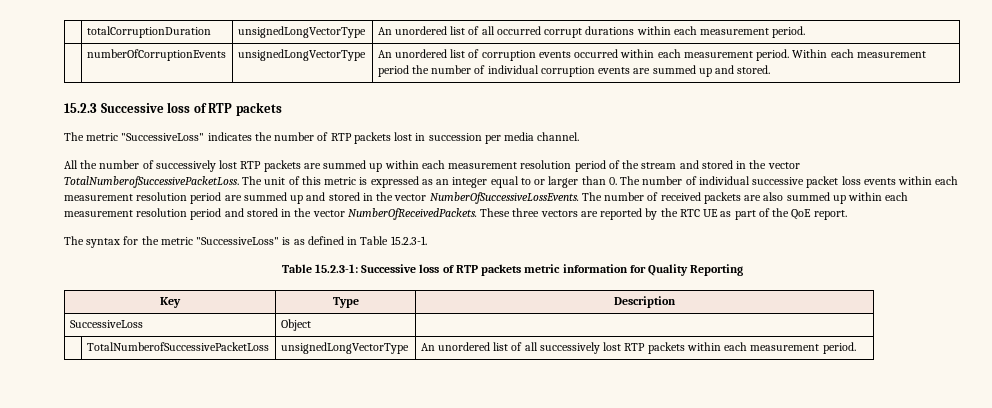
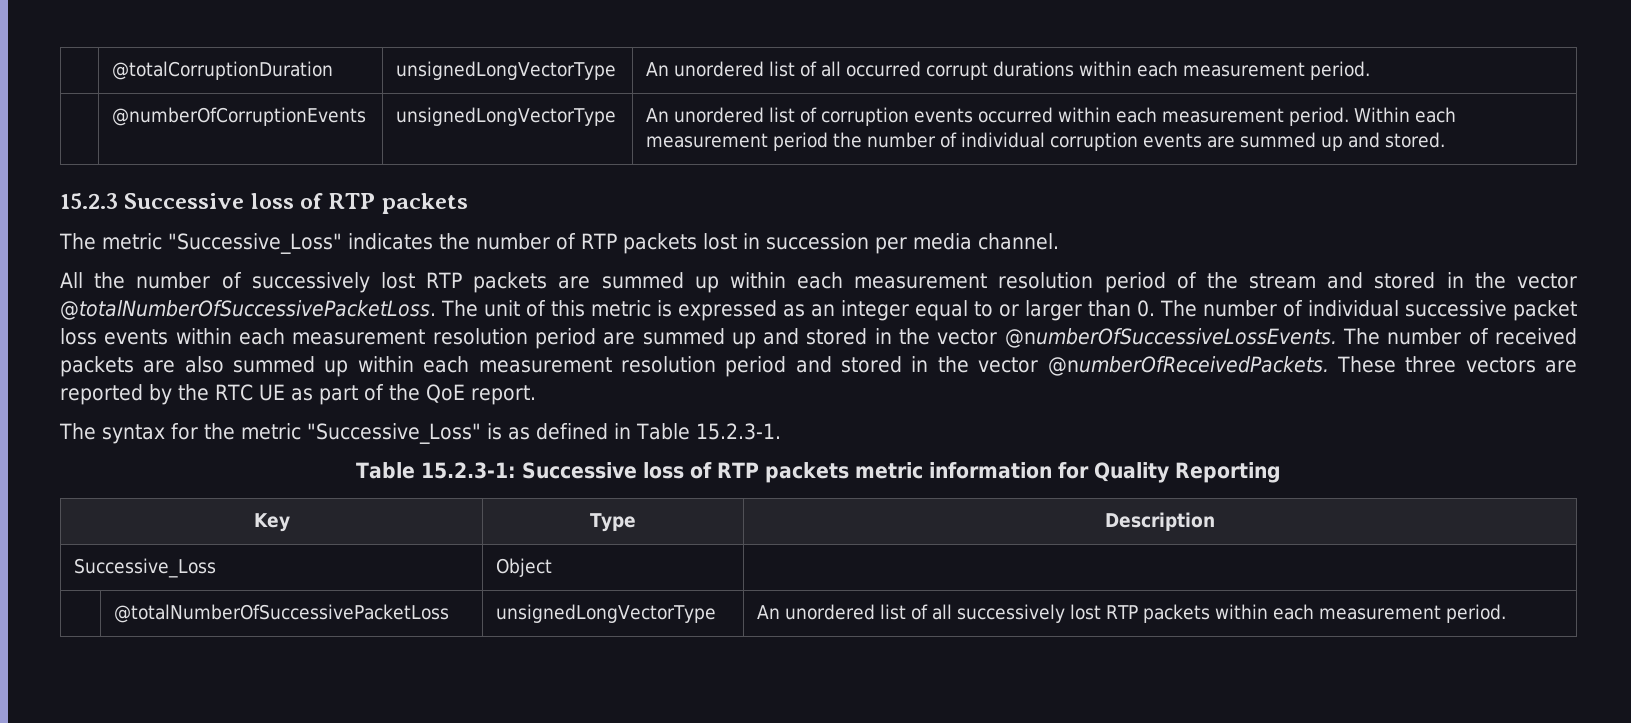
[86,26,211,38] | totalCorruptionDuration -> [112,61,334,80] | @totalCorruptionDuration
[86,49,226,61] numberOfCorruptionEvents -> [112,107,367,126] @numberOfCorruptionEvents
[121,133,205,141] "SuccessiveLoss" -> [168,233,342,254] "Successive_Loss"
[64,176,239,188] TotalNumberofSuccessivePacketLoss. -> [60,300,436,320] @totalNumberOfSuccessivePacketLoss.
[429,192,579,204] NumberOfSuccessiveLossEvents. -> [1004,328,1337,348] @numberOfSuccessiveLossEvents.
[347,208,477,220] NumberOfReceivedPackets. -> [1047,356,1329,376] @numberOfReceivedPackets.
[196,237,280,245] "SuccessiveLoss" -> [307,423,481,444] "Successive_Loss"
[69,320,143,328] SuccessiveLoss -> [74,558,217,578] Successive_Loss
[86,342,269,351] TotalNumberofSuccessivePacketLoss -> [114,604,450,623] @totalNumberOfSuccessivePacketLoss

